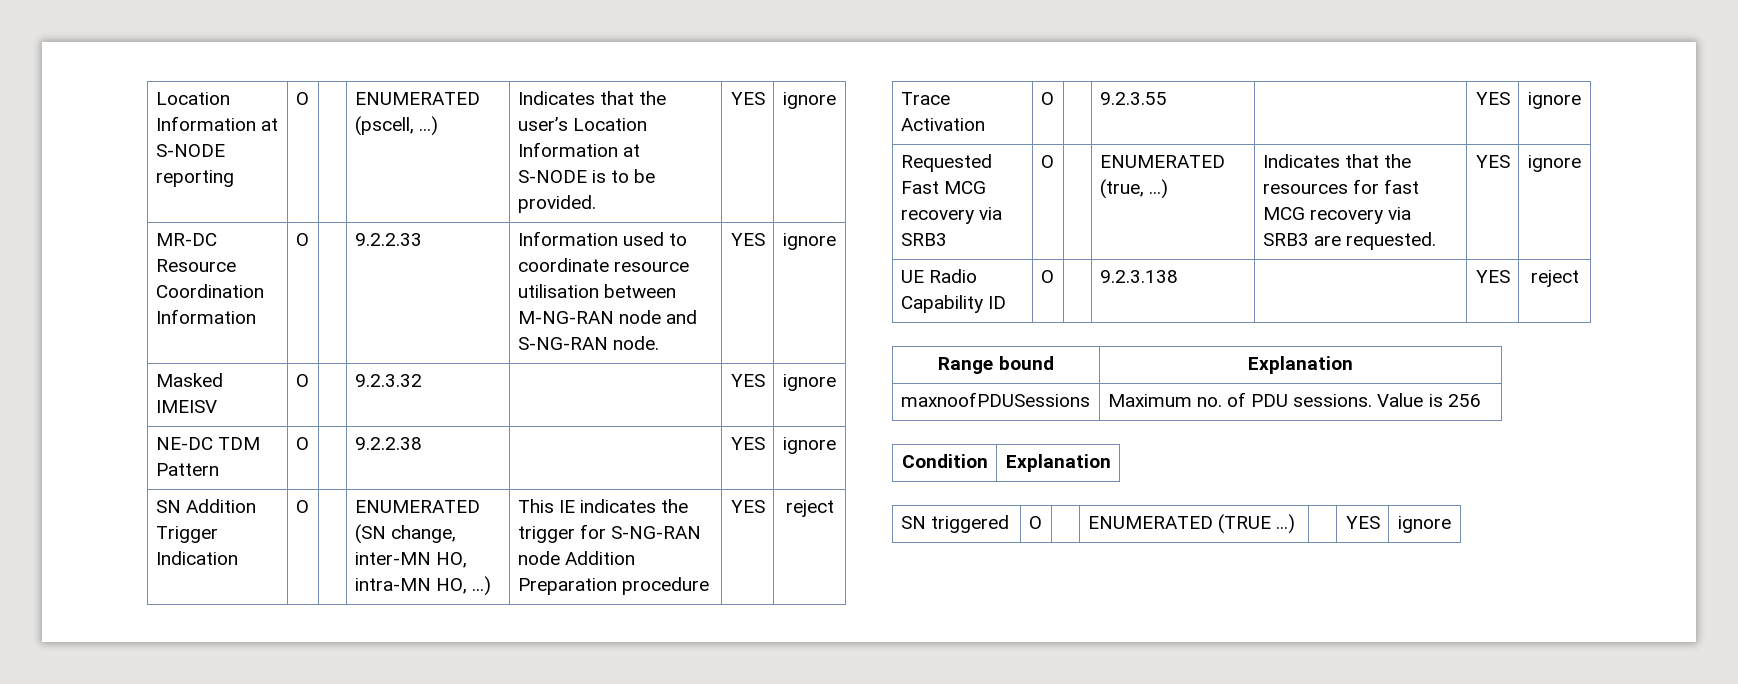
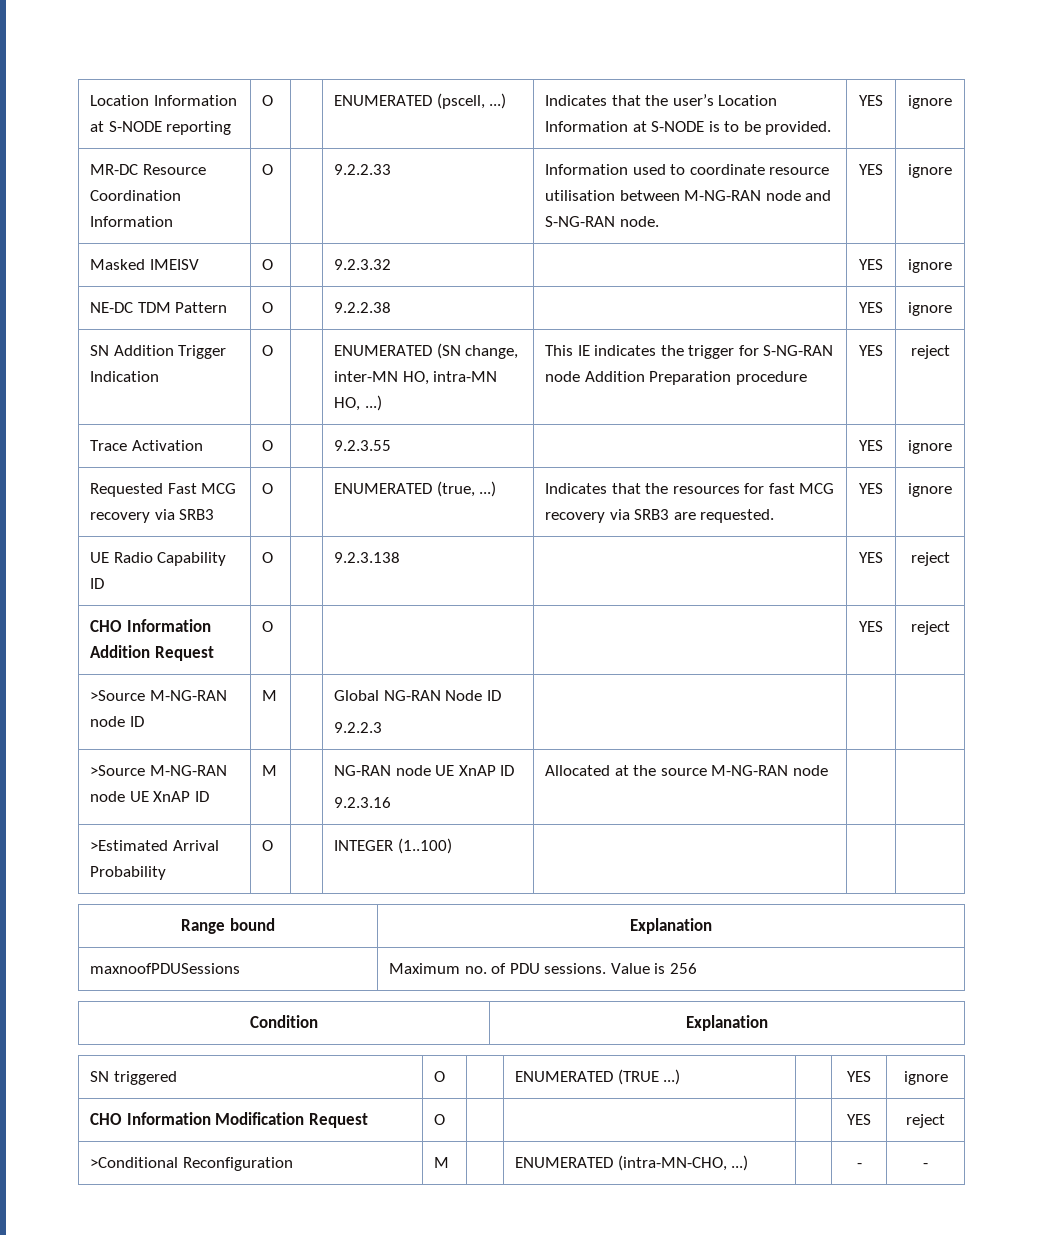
(1579, 278) none -> [89,619,211,632] [89,645,214,661] [261,621,273,632] [859,621,883,632] [910,621,950,635] [89,690,227,701] [89,716,144,727] [261,690,277,701] [333,690,501,701] [333,722,382,733] [89,765,227,776] [89,791,209,802] [261,765,277,776] [333,765,515,776] [333,797,391,808] [544,765,828,776] [89,840,219,851] [89,866,166,880] [261,840,273,851] [333,838,452,854] // CHO Information Addition Request | O | | | | YES | reject // >Source M-NG-RAN node ID | M | | Global NG-RAN Node ID // 9.2.2.3 | | | // >Source M-NG-RAN node UE XnAP ID | M | | NG-RAN node UE XnAP ID // 9.2.3.16 | Allocated at the source M-NG-RAN node | | // >Estimated Arrival Probability | O | | INTEGER (1..100) | | |
(1451, 524) none -> [89,1112,368,1128] [433,1114,445,1125] [847,1114,871,1125] [906,1114,945,1128] [89,1157,293,1171] [433,1157,449,1168] [514,1155,749,1171] [856,1163,862,1168] [923,1163,928,1168] // CHO Information Modification Request | O | | | | YES | reject // >Conditional Reconfiguration | M | | ENUMERATED (intra-MN-CHO, ...) | | - | -

